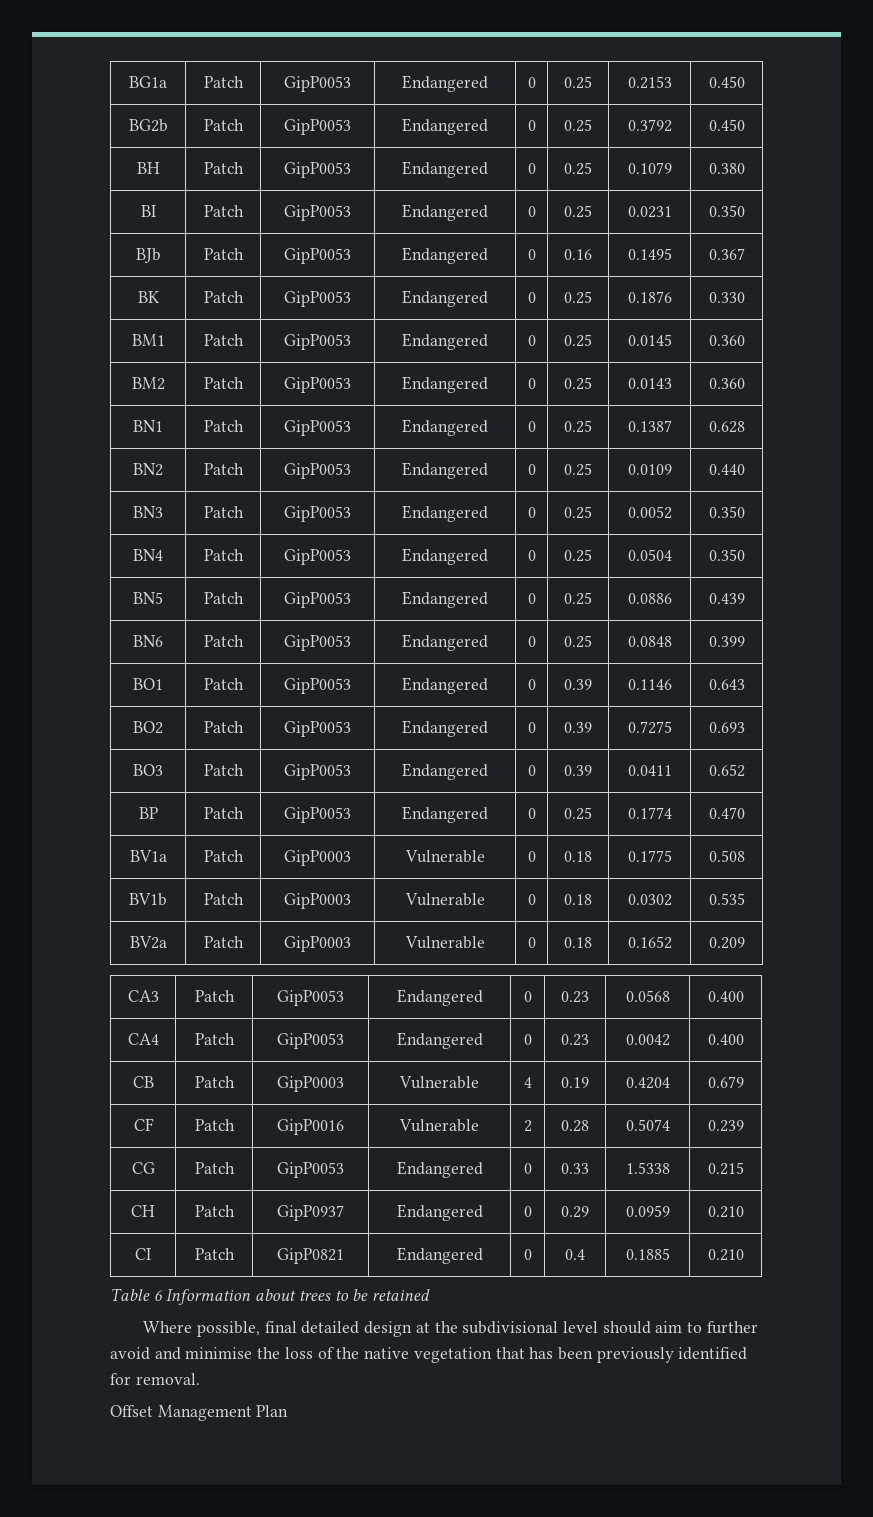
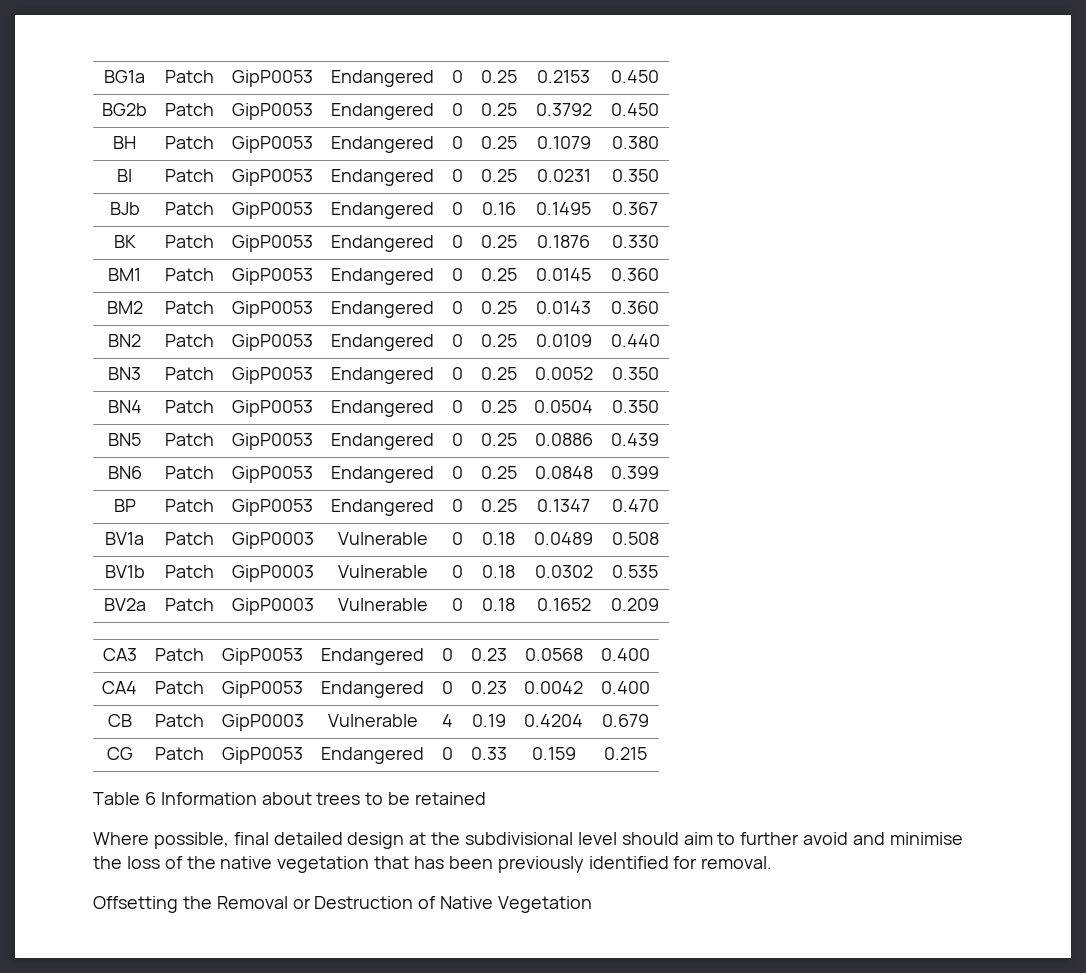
[133,420,163,432] [203,420,244,432] [284,420,351,436] [402,419,488,436] [527,421,536,432] [564,420,592,433] [627,420,672,432] [708,421,745,433] // BN1 | Patch | GipP0053 | Endangered | 0 | 0.25 | 0.1387 | 0.628 -> (659, 307) none
[133,678,163,690] [203,678,244,690] [284,678,351,694] [402,677,488,694] [527,679,536,690] [564,679,592,690] [627,679,672,690] [708,679,745,690] [133,721,163,734] [203,721,244,733] [284,721,351,737] [402,720,488,737] [527,722,536,733] [564,722,592,733] [627,721,672,734] [708,722,745,733] [133,764,163,776] [203,764,244,776] [284,764,351,780] [402,763,488,780] [527,765,536,776] [564,765,592,776] [627,765,672,776] [708,764,745,777] // BO1 | Patch | GipP0053 | Endangered | 0 | 0.39 | 0.1146 | 0.643 // BO2 | Patch | GipP0053 | Endangered | 0 | 0.39 | 0.7275 | 0.693 // BO3 | Patch | GipP0053 | Endangered | 0 | 0.39 | 0.0411 | 0.652 -> (659, 472) none
[627,807,672,819] 0.1774 -> [537,499,590,512] 0.1347
[627,850,672,862] 0.1775 -> [534,532,593,545] 0.0489
[133,1118,154,1131] [194,1119,235,1131] [277,1119,344,1135] [399,1119,479,1132] [523,1120,532,1132] [561,1120,589,1132] [625,1119,670,1131] [707,1120,744,1132] // CF | Patch | GipP0016 | Vulnerable | 2 | 0.28 | 0.5074 | 0.239 -> (649, 720) none
[625,1162,670,1174] 1.5338 -> [531,747,576,760] 0.159
[131,1205,155,1217] [194,1205,235,1217] [277,1205,344,1221] [396,1204,483,1221] [523,1206,532,1217] [561,1206,589,1218] [625,1205,670,1217] [707,1206,744,1218] [135,1248,151,1260] [194,1248,235,1260] [277,1248,344,1264] [396,1247,483,1264] [523,1249,532,1260] [565,1249,585,1260] [625,1248,670,1260] [707,1249,744,1261] // CH | Patch | GipP0937 | Endangered | 0 | 0.29 | 0.0959 | 0.210 // CI | Patch | GipP0821 | Endangered | 0 | 0.4 | 0.1885 | 0.210 -> (647, 753) none
[110,1405,289,1421] Offset Management Plan -> [93,896,593,913] Offsetting the Removal or Destruction of Native Vegetation

